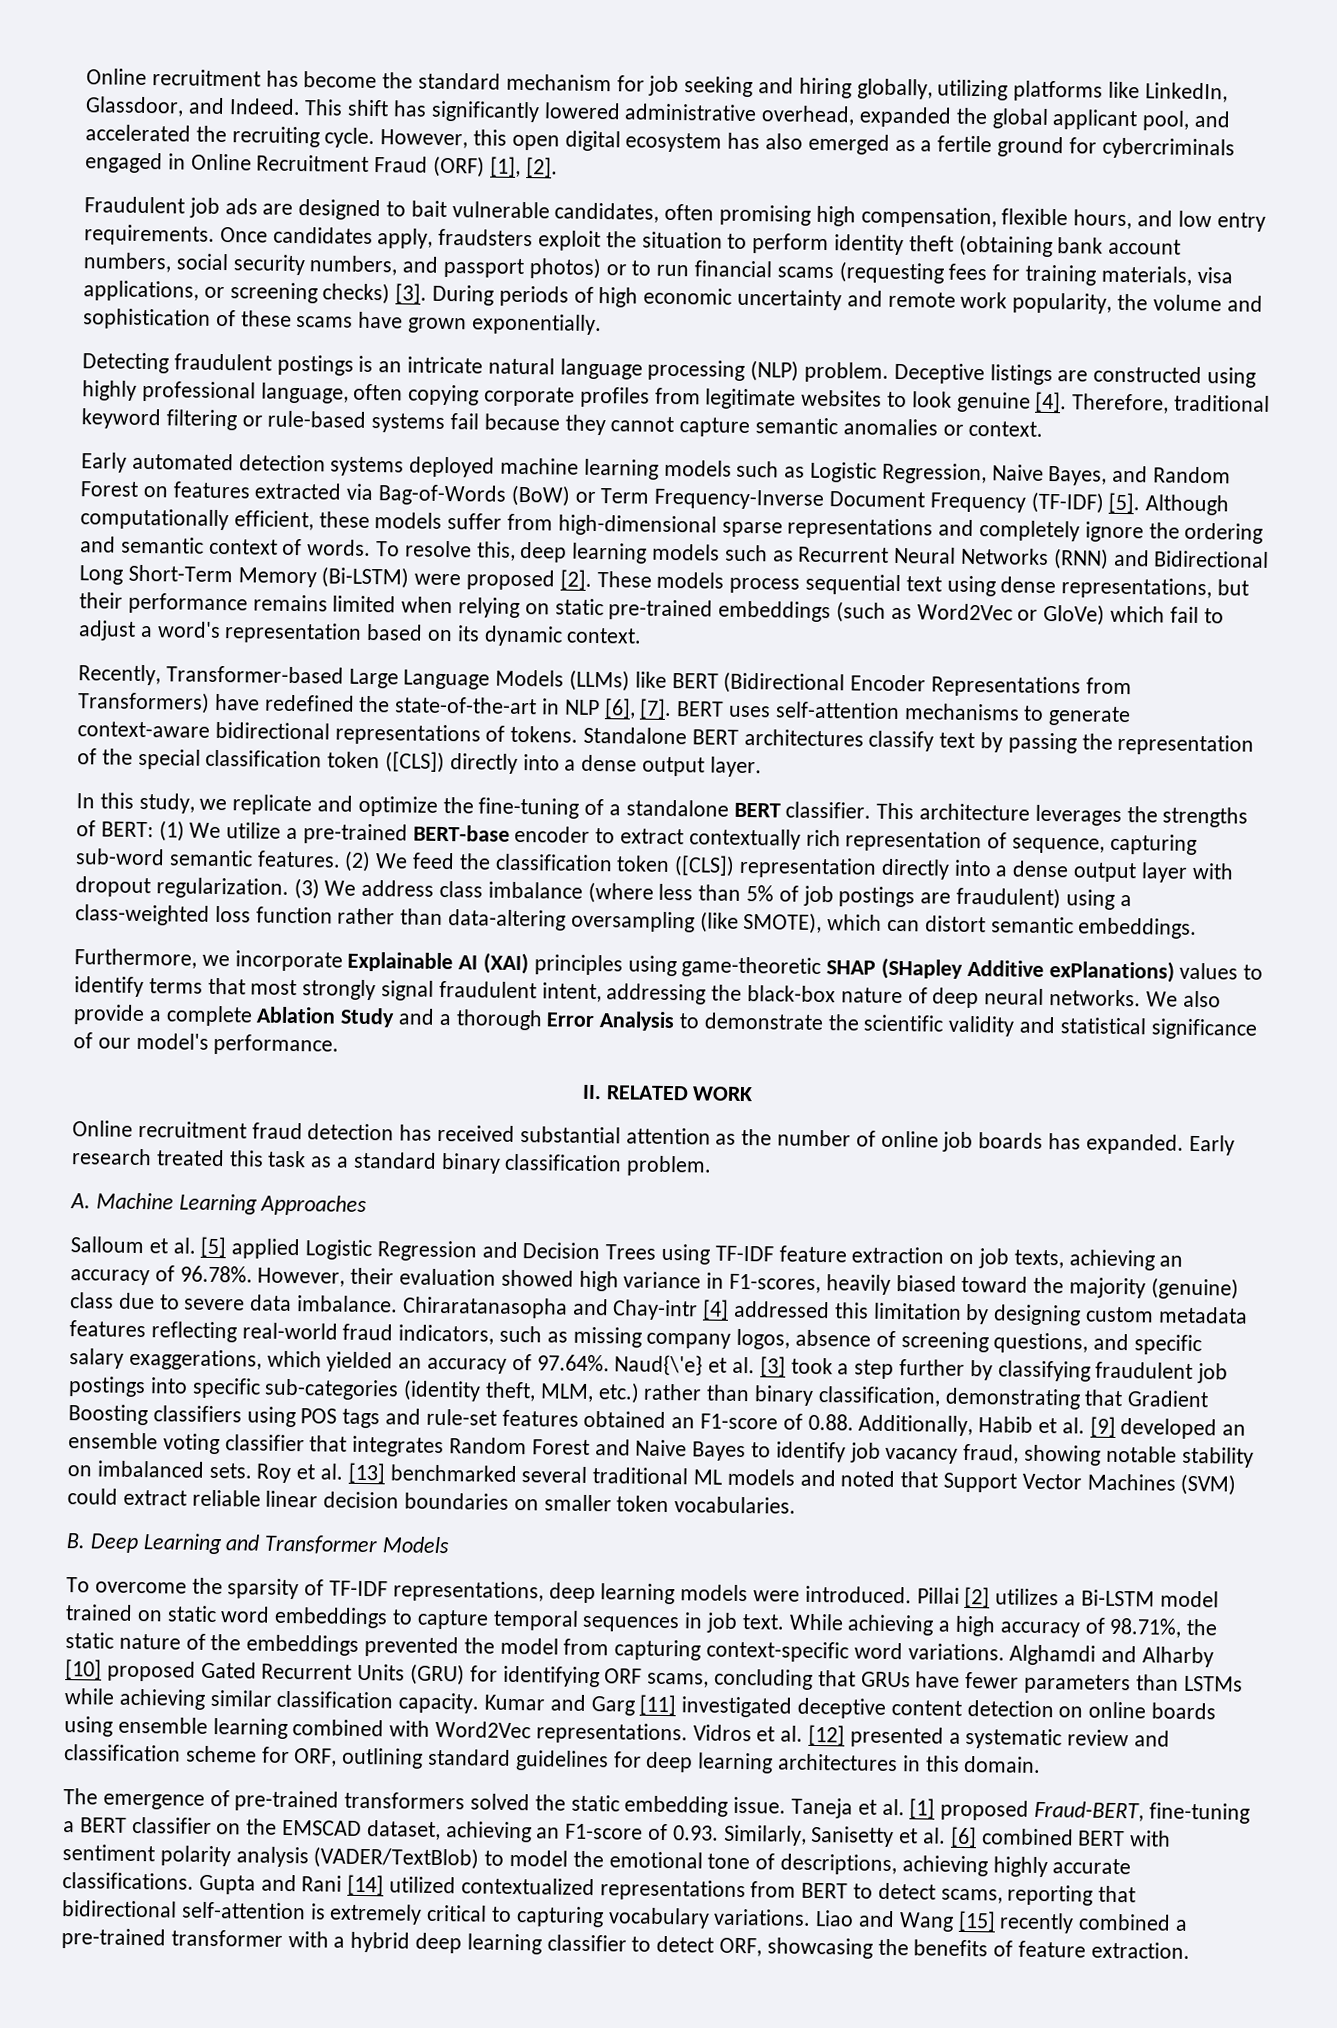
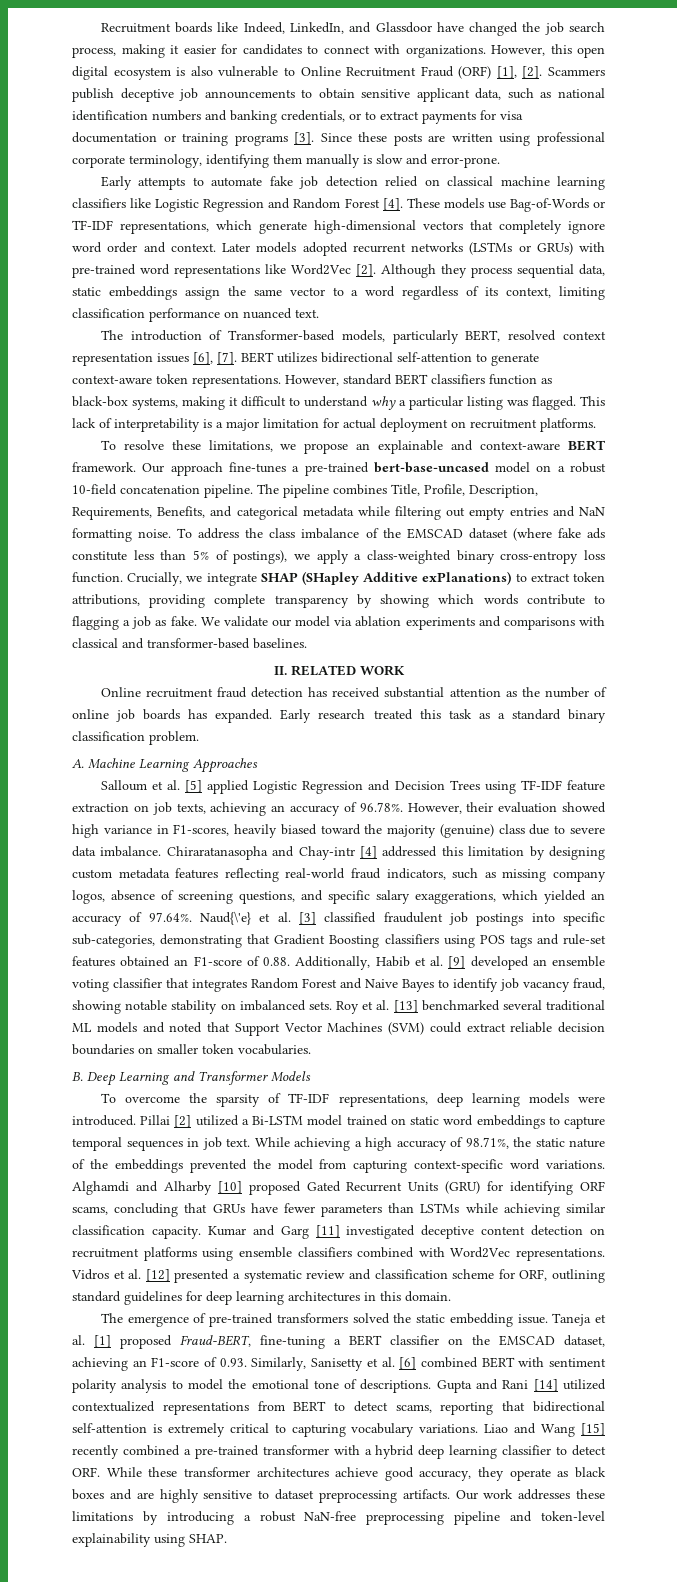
[86,68,1228,103] [85,96,1232,131] [85,124,376,149] Online recruitment has become the standard mechanism for job seeking and hiring globally, utilizing platforms like LinkedIn, Glassdoor, and Indeed. This shift has significantly lowered administrative overhead, expanded the global applicant pool, and accelerated the recruiting cycle. -> [100,22,606,36] [72,44,486,58] Recruitment boards like Indeed, LinkedIn, and Glassdoor have changed the job search process, making it easier for candidates to connect with organizations.
[727,132,1235,160] [85,152,186,174] has also emerged as a fertile ground for cybercriminals engaged in -> [176,66,295,77] is also vulnerable to
[84,196,1266,232] [84,224,1182,258] [83,252,1233,286] [83,280,1263,314] [83,308,602,336] [82,352,1257,388] [82,380,1271,414] [81,408,1044,438] [81,452,1232,486] [80,481,1230,516] [80,508,1264,544] [80,536,1270,570] [79,564,1250,600] [79,592,1224,626] [78,620,643,647] [78,664,1132,698] [77,691,1132,727] [77,721,1255,756] [77,748,762,778] [76,792,1249,828] [76,820,1197,855] [75,848,1234,883] [75,876,1132,910] [75,904,1198,940] [74,948,1264,983] [74,976,1221,1009] [73,1004,1257,1040] [73,1032,340,1056] // Fraudulent job ads are designed to bait vulnerable candidates, often promising high compensation, flexible hours, and low entry requirements. Once candidates apply, fraudsters exploit the situation to perform identity theft (obtaining bank account numbers, social security numbers, and passport photos) or to run financial scams (requesting fees for training materials, visa applications, or screening checks) [3]. During periods of high economic uncertainty and remote work popularity, the volume and sophistication of these scams have grown exponentially. // Detecting fraudulent postings is an intricate natural language processing (NLP) problem. Deceptive listings are constructed using highly professional language, often copying corporate profiles from legitimate websites to look genuine [4]. Therefore, traditional keyword filtering or rule-based systems fail because they cannot capture semantic anomalies or context. // Early automated detection systems deployed machine learning models such as Logistic Regression, Naive Bayes, and Random Forest on features extracted via Bag-of-Words (BoW) or Term Frequency-Inverse Document Frequency (TF-IDF) [5]. Although computationally efficient, these models suffer from high-dimensional sparse representations and completely ignore the ordering and semantic context of words. To resolve this, deep learning models such as Recurrent Neural Networks (RNN) and Bidirectional Long Short-Term Memory (Bi-LSTM) were proposed [2]. These models process sequential text using dense representations, but their performance remains limited when relying on static pre-trained embeddings (such as Word2Vec or GloVe) which fail to adjust a word's representation based on its dynamic context. // Recently, Transformer-based Large Language Models (LLMs) like BERT (Bidirectional Encoder Representations from Transformers) have redefined the state-of-the-art in NLP [6], [7]. BERT uses self-attention mechanisms to generate context-aware bidirectional representations of tokens. Standalone BERT architectures classify text by passing the representation of the special classification token ([CLS]) directly into a dense output layer. // In this study, we replicate and optimize the fine-tuning of a standalone BERT classifier. This architecture leverages the strengths of BERT: (1) We utilize a pre-trained BERT-base encoder to extract contextually rich representation of sequence, capturing sub-word semantic features. (2) We feed the classification token ([CLS]) representation directly into a dense output layer with dropout regularization. (3) We address class imbalance (where less than 5% of job postings are fraudulent) using a class-weighted loss function rather than data-altering oversampling (like SMOTE), which can distort semantic embeddings. // Furthermore, we incorporate Explainable AI (XAI) principles using game-theoretic SHAP (SHapley Additive exPlanations) values to identify terms that most strongly signal fraudulent intent, addressing the black-box nature of deep neural networks. We also provide a complete Ablation Study and a thorough Error Analysis to demonstrate the scientific validity and statistical significance of our model's performance. -> [547,67,605,76] [72,88,605,102] [72,110,523,124] [72,132,605,146] [72,154,500,168] [100,176,605,190] [72,198,605,212] [72,220,605,234] [72,242,605,256] [72,264,605,278] [72,286,605,300] [72,308,319,322] [100,330,606,344] [72,352,539,366] [72,374,552,388] [72,396,605,410] [72,418,596,432] [100,440,606,454] [72,462,606,476] [72,484,538,498] [72,506,605,520] [72,528,606,542] [72,550,605,564] [72,571,605,586] [72,594,605,608] [72,616,606,630] [72,638,307,649] Scammers publish deceptive job announcements to obtain sensitive applicant data, such as national identification numbers and banking credentials, or to extract payments for visa documentation or training programs [3]. Since these posts are written using professional corporate terminology, identifying them manually is slow and error-prone. // Early attempts to automate fake job detection relied on classical machine learning classifiers like Logistic Regression and Random Forest [4]. These models use Bag-of-Words or TF-IDF representations, which generate high-dimensional vectors that completely ignore word order and context. Later models adopted recurrent networks (LSTMs or GRUs) with pre-trained word representations like Word2Vec [2]. Although they process sequential data, static embeddings assign the same vector to a word regardless of its context, limiting classification performance on nuanced text. // The introduction of Transformer-based models, particularly BERT, resolved context representation issues [6], [7]. BERT utilizes bidirectional self-attention to generate context-aware token representations. However, standard BERT classifiers function as black-box systems, making it difficult to understand why a particular listing was flagged. This lack of interpretability is a major limitation for actual deployment on recruitment platforms. // To resolve these limitations, we propose an explainable and context-aware BERT framework. Our approach fine-tunes a pre-trained bert-base-uncased model on a robust 10-field concatenation pipeline. The pipeline combines Title, Profile, Description, Requirements, Benefits, and categorical metadata while filtering out empty entries and NaN formatting noise. To address the class imbalance of the EMSCAD dataset (where fake ads constitute less than 5% of postings), we apply a class-weighted binary cross-entropy loss function. Crucially, we integrate SHAP (SHapley Additive exPlanations) to extract token attributions, providing complete transparency by showing which words contribute to flagging a job as fake. We validate our model via ablation experiments and comparisons with classical and transformer-based baselines.
[790,1357,1091,1382] took a step further by classifying -> [324,912,377,923] classified
[264,1378,941,1407] sub-categories (identity theft, MLM, etc.) rather than binary classification, -> [72,934,155,948] sub-categories,
[265,1490,319,1508] linear -> (553, 1027) none
[995,1588,1060,1606] utilizes -> [195,1115,239,1126] utilized
[1088,1701,1217,1720] online boards -> [72,1247,197,1261] recruitment platforms
[212,1718,288,1740] learning -> [297,1247,352,1257] classifiers
[313,1846,480,1870] (VADER/TextBlob) -> (167, 1386) none
[780,1853,1132,1878] [62,1872,194,1890] descriptions, achieving highly accurate classifications. -> [360,1379,432,1393] descriptions.
[719,1937,1190,1959] ORF, showcasing the benefits of feature extraction. -> [72,1467,606,1481] [72,1489,605,1503] [72,1511,606,1525] [72,1533,227,1547] ORF. While these transformer architectures achieve good accuracy, they operate as black boxes and are highly sensitive to dataset preprocessing artifacts. Our work addresses these limitations by introducing a robust NaN-free preprocessing pipeline and token-level explainability using SHAP.

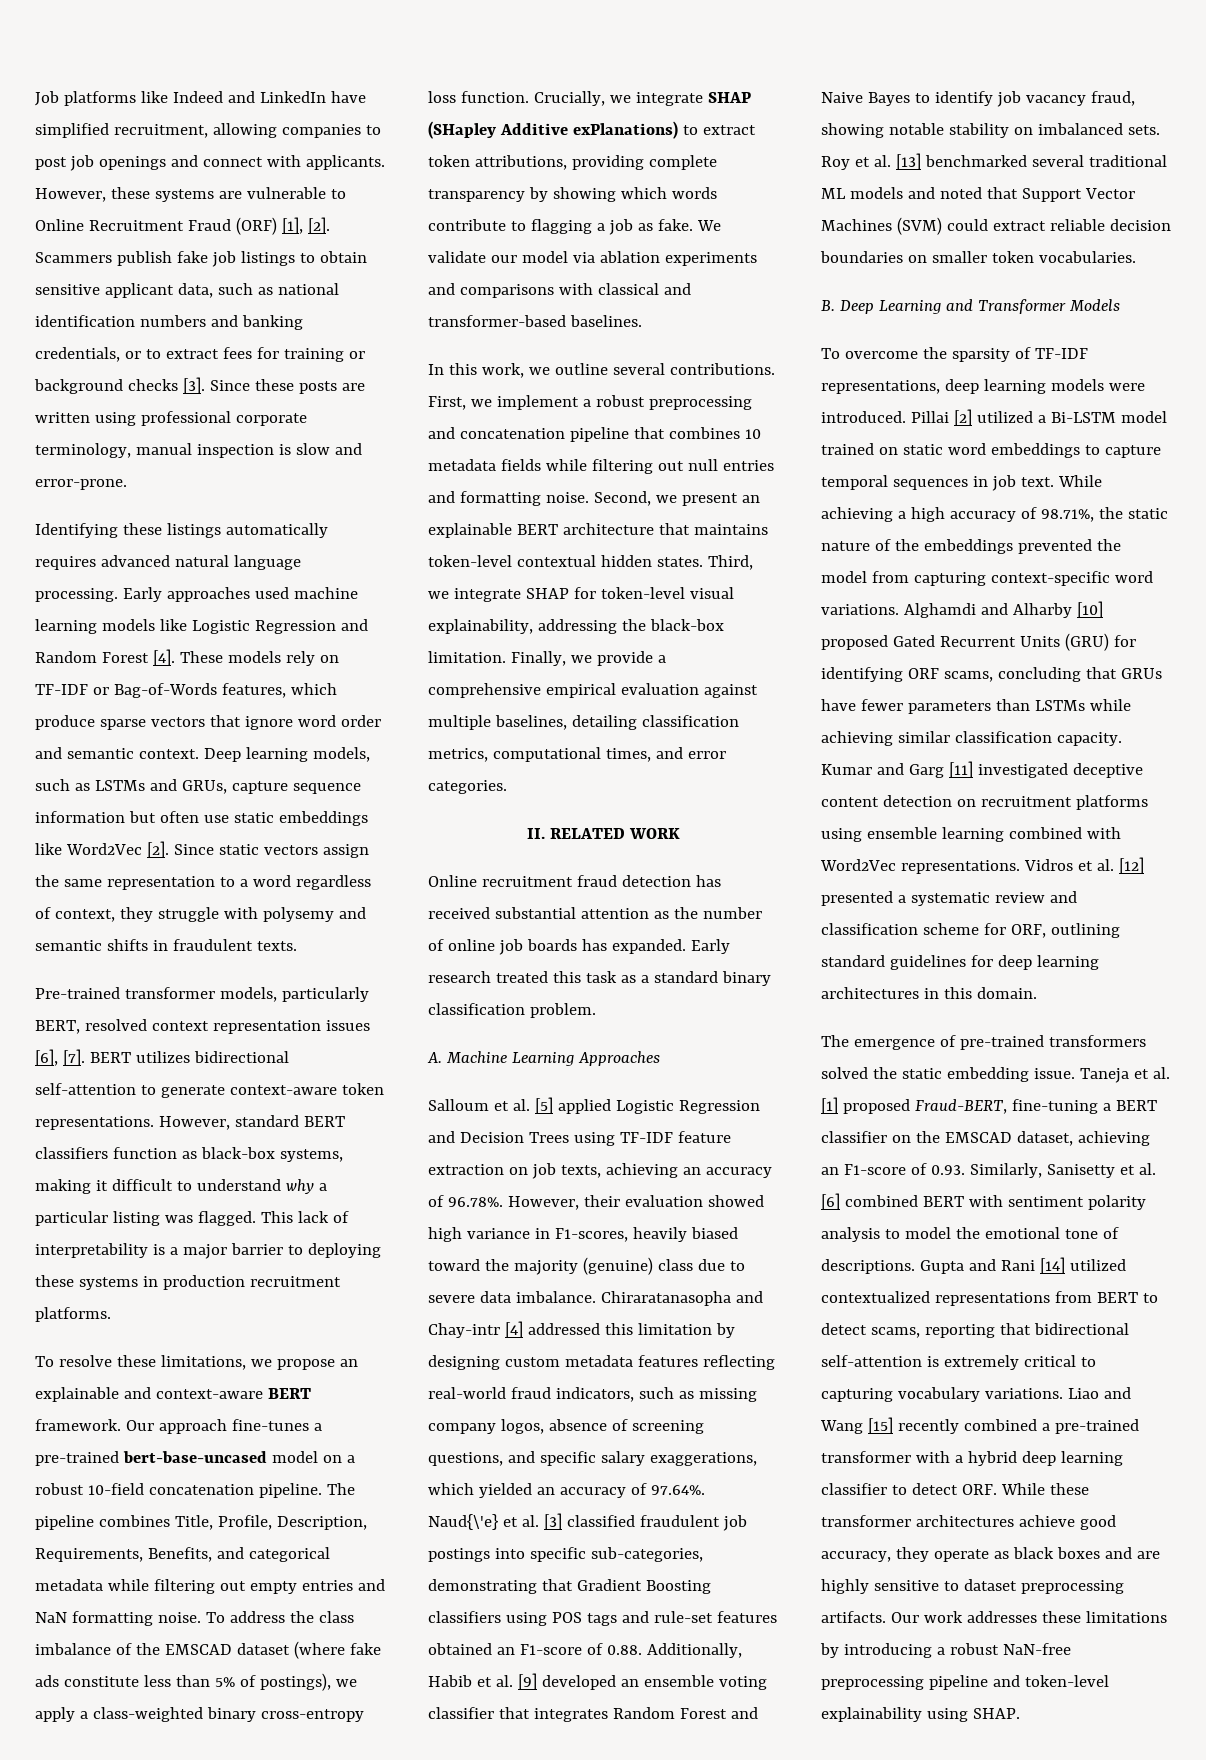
[100,22,606,36] [72,44,605,58] [72,66,213,80] Recruitment boards like Indeed, LinkedIn, and Glassdoor have changed the job search process, making it easier for candidates to connect with organizations. However, this open digital ecosystem is also -> [35,91,366,106] [35,123,381,138] [35,155,385,171] [35,187,242,202] Job platforms like Indeed and LinkedIn have simplified recruitment, allowing companies to post job openings and connect with applicants. However, these systems are
[120,88,295,102] deceptive job announcements -> [176,251,295,267] fake job listings
[422,110,523,124] [72,132,288,146] payments for visa documentation or training programs -> [222,347,365,362] [34,379,178,394] fees for training or background checks
[206,154,360,168] identifying them manually -> [135,443,274,458] manual inspection
[100,176,494,190] Early attempts to automate fake job detection relied on classical -> [35,523,328,538] [35,555,301,570] [35,587,289,602] Identifying these listings automatically requires advanced natural language processing. Early approaches used
[72,198,126,208] classifiers -> [101,619,155,631] models
[487,198,605,212] [72,220,416,234] use Bag-of-Words or TF-IDF representations, which generate high-dimensional -> [285,651,339,666] [35,683,337,698] [35,715,146,730] rely on TF-IDF or Bag-of-Words features, which produce sparse
[499,220,562,234] completely -> (241, 721) none
[170,242,605,256] [72,264,605,278] [72,286,177,300] context. Later models adopted recurrent networks (LSTMs or GRUs) with pre-trained word representations like Word2Vec [2]. Although they process sequential data, static embeddings -> [66,747,370,762] [35,779,361,794] [35,811,368,826] [35,841,318,858] semantic context. Deep learning models, such as LSTMs and GRUs, capture sequence information but often use static embeddings like Word2Vec [2]. Since static vectors
[289,287,325,296] vector -> [106,876,215,890] representation
[485,286,605,300] [72,308,319,322] [100,330,336,341] its context, limiting classification performance on nuanced text. // The introduction of Transformer-based -> [54,907,366,922] [35,939,297,951] [35,987,215,999] context, they struggle with polysemy and semantic shifts in fraudulent texts. // Pre-trained transformer
[263,418,466,432] limitation for actual deployment on -> [230,1243,381,1258] [35,1275,245,1290] barrier to deploying these systems in production
(307, 643) none -> [428,363,775,378] [428,395,752,410] [428,427,761,442] [428,459,774,474] [428,491,760,506] [428,523,768,538] [428,555,753,570] [428,587,734,602] [428,619,724,634] [428,651,666,666] [428,683,758,698] [428,715,739,730] [428,747,726,762] [428,780,507,794] // In this work, we outline several contributions. First, we implement a robust preprocessing and concatenation pipeline that combines 10 metadata fields while filtering out null entries and formatting noise. Second, we present an explainable BERT architecture that maintains token-level contextual hidden states. Third, we integrate SHAP for token-level visual explainability, addressing the black-box limitation. Finally, we provide a comprehensive empirical evaluation against multiple baselines, detailing classification metrics, computational times, and error categories.
[297,1247,352,1257] classifiers -> [941,827,1004,842] learning

